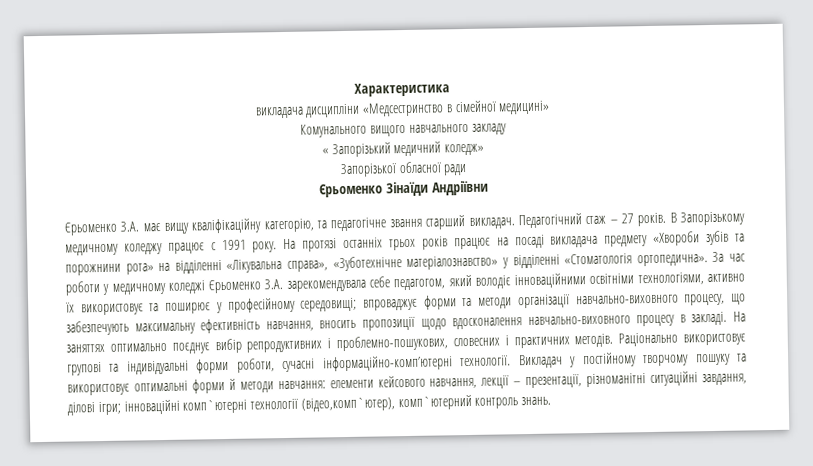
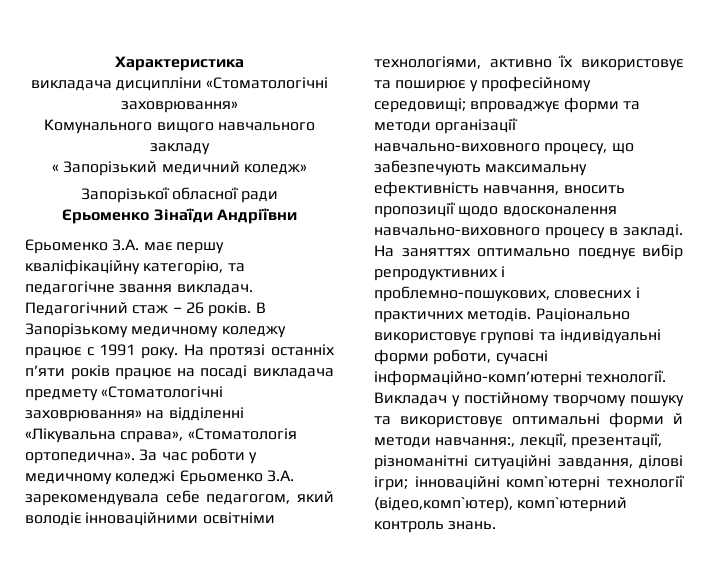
[362,100,551,117] «Медсестринство в сімейної медицині» -> [206,77,329,89] [121,101,238,113] «Стоматологічні заховрювання»
[164,222,190,234] вищу -> [175,242,224,254] першу
[425,215,466,230] старший -> (173, 288) none
[620,213,634,224] 27 -> [185,302,204,314] 26
[389,238,416,251] трьох -> [25,365,65,376] п’яти
[653,230,746,246] [65,254,560,276] «Хвороби зубів та порожнини рота» на відділенні «Лікувальна справа», «Зуботехнічне матеріалознавство» у відділенні -> [101,386,224,398] [25,407,244,422] [25,428,184,443] «Стоматологічні заховрювання» на відділенні «Лікувальна справа»,
[277,375,522,390] навчання: елементи кейсового навчання, лекції – -> [435,433,567,448] навчання:, лекції,

